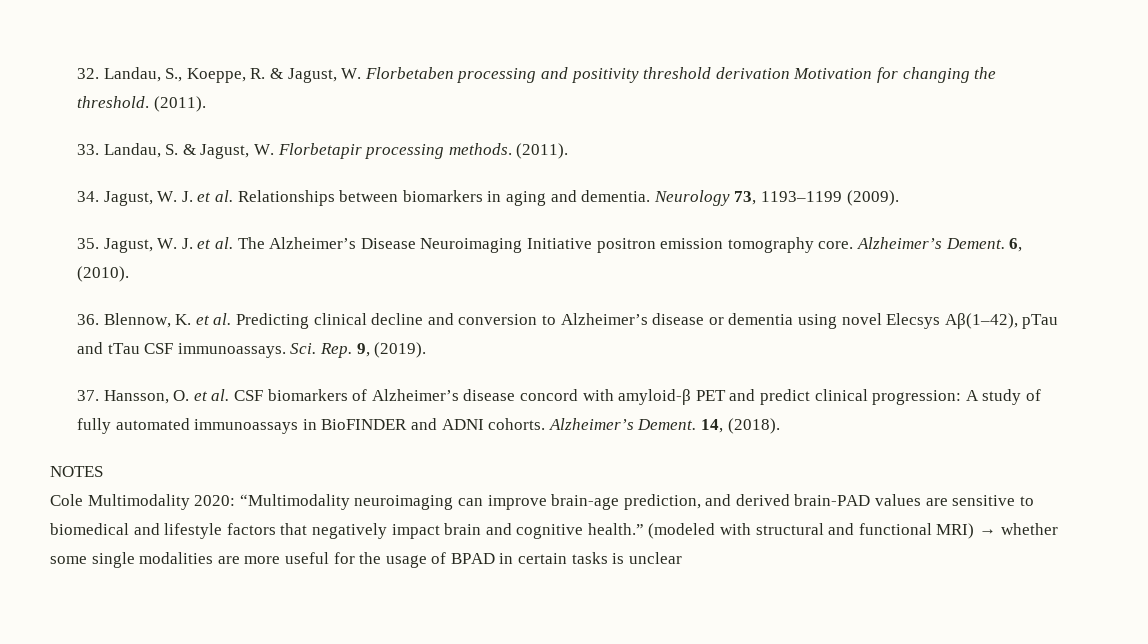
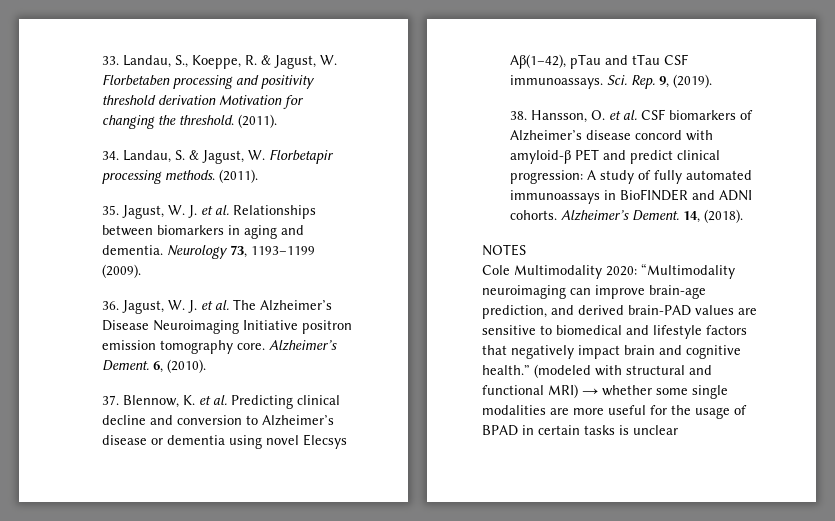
[77,68,100,79] 32. -> [101,56,119,65] 33.
[77,144,100,155] 33. -> [101,151,119,160] 34.
[77,191,100,202] 34. -> [101,205,119,215] 35.
[77,238,100,249] 35. -> [101,301,119,310] 36.
[77,314,100,325] 36. -> [101,395,119,405] 37.
[77,390,100,401] 37. -> [509,111,527,120] 38.

